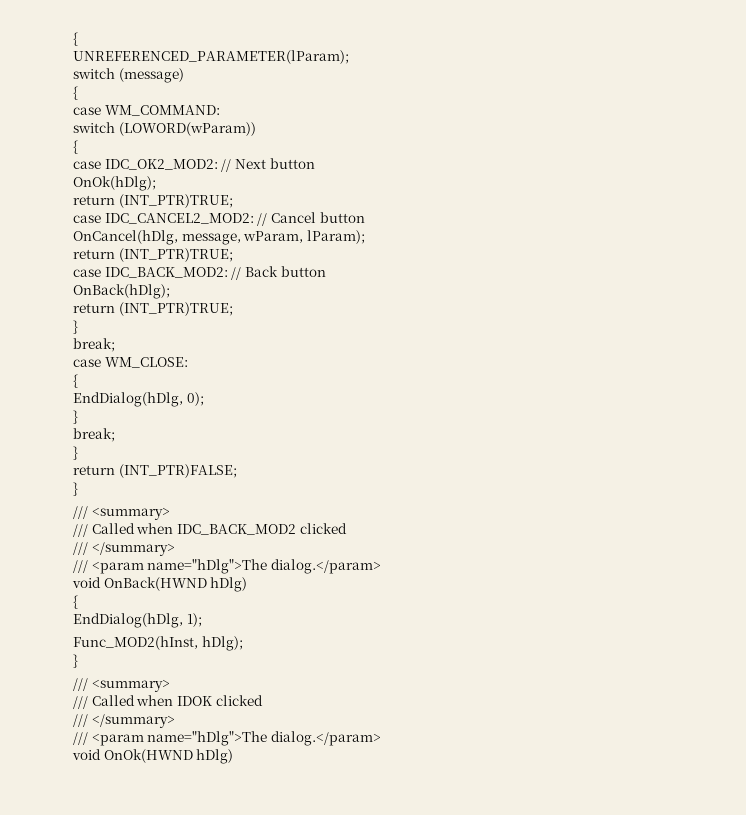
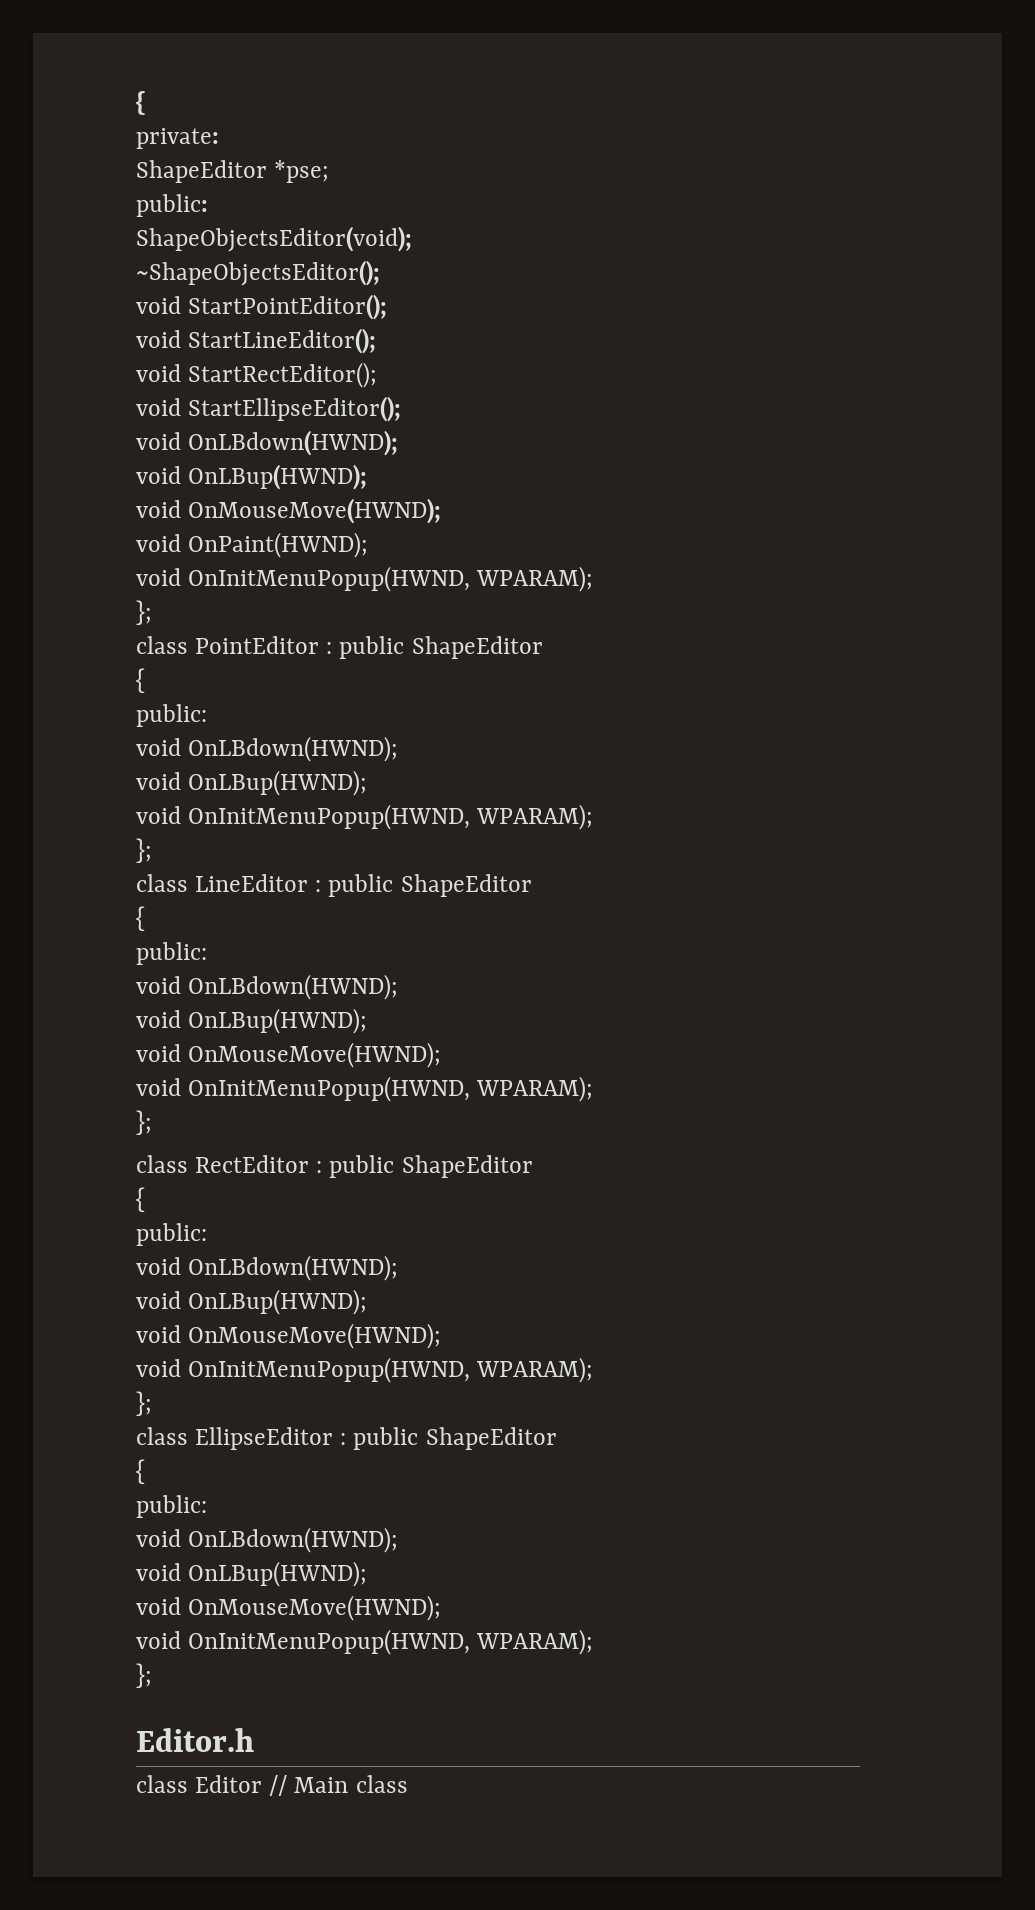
[73,32,78,46] [73,50,349,64] [73,68,184,83] [73,86,78,100] [73,105,220,116] [73,122,256,136] [73,140,78,154] [73,158,315,172] [73,176,156,191] [73,194,233,208] [73,212,365,226] [73,230,365,245] [73,248,233,262] [73,266,326,280] [73,284,170,299] [73,302,233,316] [73,320,78,334] [73,338,115,352] [73,357,188,368] [73,374,78,388] [73,392,204,407] [73,410,78,424] [73,428,115,442] [73,446,78,460] [73,464,237,478] [73,482,78,496] [73,506,170,520] [73,523,347,537] [73,542,175,556] [73,559,381,574] [72,577,248,592] [73,595,78,609] [73,613,202,628] [73,636,243,651] [73,654,78,668] [73,678,170,692] [73,695,263,709] [73,714,175,728] [73,731,381,746] [72,749,234,764] { // UNREFERENCED_PARAMETER(lParam); // switch (message) // { // case WM_COMMAND: // switch (LOWORD(wParam)) // { // case IDC_OK2_MOD2: // Next button // OnOk(hDlg); // return (INT_PTR)TRUE; // case IDC_CANCEL2_MOD2: // Cancel button // OnCancel(hDlg, message, wParam, lParam); // return (INT_PTR)TRUE; // case IDC_BACK_MOD2: // Back button // OnBack(hDlg); // return (INT_PTR)TRUE; // } // break; // case WM_CLOSE: // { // EndDialog(hDlg, 0); // } // break; // } // return (INT_PTR)FALSE; // } // /// <summary> // /// Called when IDC_BACK_MOD2 clicked // /// </summary> // /// <param name="hDlg">The dialog.</param> // void OnBack(HWND hDlg) // { // EndDialog(hDlg, 1); // Func_MOD2(hInst, hDlg); // } // /// <summary> // /// Called when IDOK clicked // /// </summary> // /// <param name="hDlg">The dialog.</param> // void OnOk(HWND hDlg) -> [136,91,145,115] [136,128,219,149] [136,160,330,183] [136,194,208,217] [136,226,412,252] [136,260,380,286] [136,294,388,320] [136,328,377,354] [136,362,378,388] [136,396,402,422] [136,430,399,456] [136,464,368,490] [136,498,442,524] [136,532,369,558] [136,566,594,592] [136,600,152,625] [136,636,543,659] [136,668,145,693] [136,704,207,727] [136,736,399,762] [136,770,368,796] [136,804,594,830] [136,838,152,863] [136,874,532,897] [136,906,145,931] [136,942,207,965] [136,974,399,1000] [136,1008,368,1034] [136,1042,442,1068] [136,1076,594,1102] [136,1110,152,1135] [136,1155,533,1178] [136,1187,145,1212] [136,1223,207,1246] [136,1255,399,1281] [136,1289,368,1315] [136,1323,442,1349] [136,1357,594,1383] [136,1391,152,1416] [136,1427,557,1450] [136,1459,145,1484] [136,1495,207,1518] [136,1527,399,1553] [136,1561,368,1587] [136,1595,442,1621] [136,1629,594,1655] [136,1663,152,1688] [136,1728,254,1752] [136,1775,408,1796] { // private: // ShapeEditor *pse; // public: // ShapeObjectsEditor(void); // ~ShapeObjectsEditor(); // void StartPointEditor(); // void StartLineEditor(); // void StartRectEditor(); // void StartEllipseEditor(); // void OnLBdown(HWND); // void OnLBup(HWND); // void OnMouseMove(HWND); // void OnPaint(HWND); // void OnInitMenuPopup(HWND, WPARAM); // }; // class PointEditor : public ShapeEditor // { // public: // void OnLBdown(HWND); // void OnLBup(HWND); // void OnInitMenuPopup(HWND, WPARAM); // }; // class LineEditor : public ShapeEditor // { // public: // void OnLBdown(HWND); // void OnLBup(HWND); // void OnMouseMove(HWND); // void OnInitMenuPopup(HWND, WPARAM); // }; // class RectEditor : public ShapeEditor // { // public: // void OnLBdown(HWND); // void OnLBup(HWND); // void OnMouseMove(HWND); // void OnInitMenuPopup(HWND, WPARAM); // }; // class EllipseEditor : public ShapeEditor // { // public: // void OnLBdown(HWND); // void OnLBup(HWND); // void OnMouseMove(HWND); // void OnInitMenuPopup(HWND, WPARAM); // }; // Editor.h // class Editor // Main class

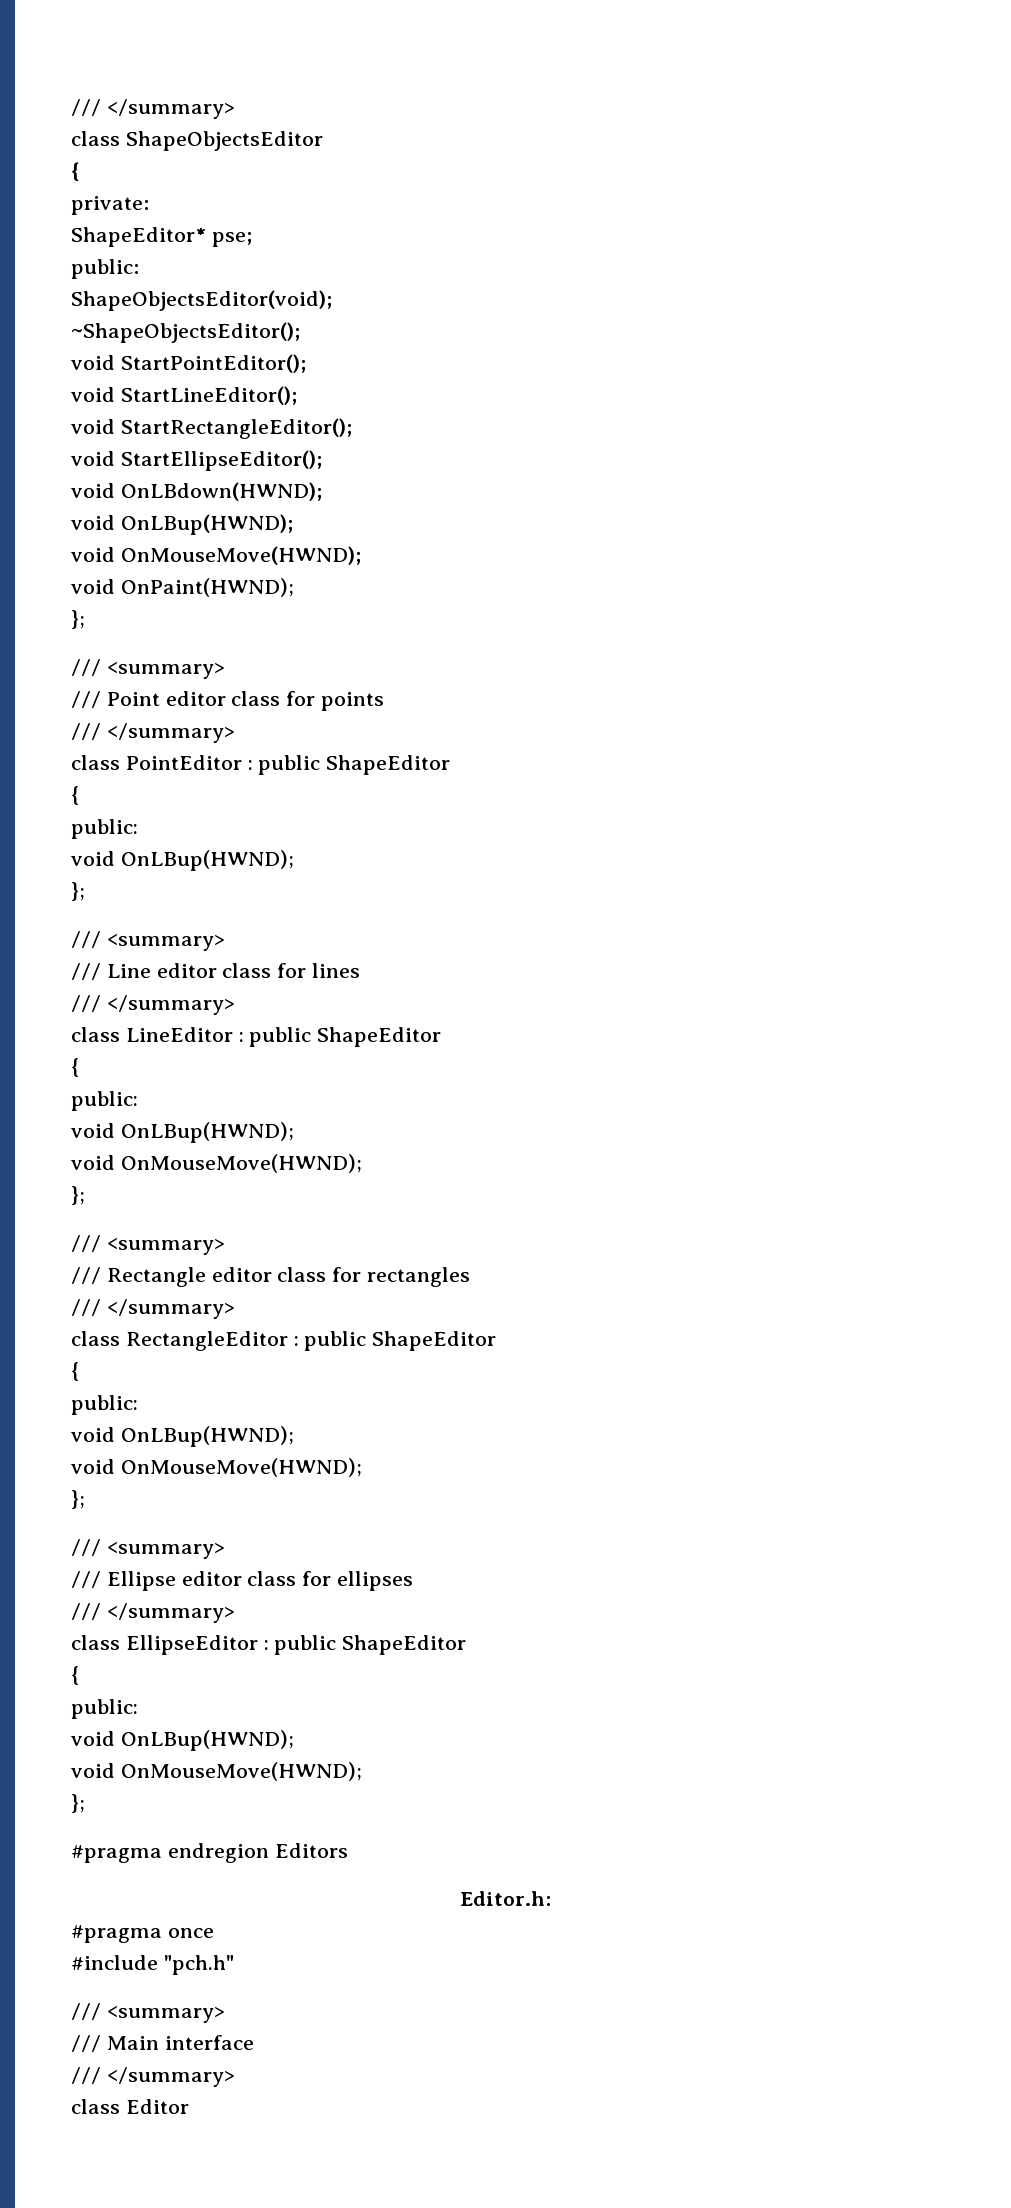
(136, 103) none -> [71,99,235,119] [71,131,323,151] /// </summary> // class ShapeObjectsEditor //
[136,160,330,183] ShapeEditor *pse; -> [71,227,252,247] ShapeEditor* pse;
[188,362,378,388] StartRectEditor(); -> [120,418,352,439] StartRectangleEditor();
[136,566,594,592] [136,600,152,625] void OnInitMenuPopup(HWND, WPARAM); // }; -> [71,610,85,629] [71,659,225,679] [71,691,384,711] [71,723,235,743] }; // /// <summary> // /// Point editor class for points // /// </summary>
[136,736,399,762] [136,770,368,796] [136,804,594,830] [136,838,152,863] // void OnLBdown(HWND); // void OnLBup(HWND); // void OnInitMenuPopup(HWND, WPARAM); // }; -> [71,850,294,871] [71,882,85,901] [71,931,225,951] [71,963,360,980] [71,995,235,1015] // void OnLBup(HWND); // }; // /// <summary> // /// Line editor class for lines // /// </summary>
[136,974,399,1000] [136,1008,368,1034] [136,1042,442,1068] [136,1076,594,1102] [136,1110,152,1135] [136,1155,533,1178] [136,1187,145,1212] [136,1223,207,1246] [136,1255,399,1281] [136,1289,368,1315] [136,1323,442,1349] [136,1357,594,1383] [136,1391,152,1416] // void OnLBdown(HWND); // void OnLBup(HWND); // void OnMouseMove(HWND); // void OnInitMenuPopup(HWND, WPARAM); // }; // class RectEditor : public ShapeEditor // { // public: // void OnLBdown(HWND); // void OnLBup(HWND); // void OnMouseMove(HWND); // void OnInitMenuPopup(HWND, WPARAM); // }; -> [71,1122,294,1143] [71,1154,362,1173] [71,1186,85,1205] [71,1235,225,1255] [71,1267,470,1287] [71,1299,235,1319] [71,1331,497,1351] [71,1362,79,1381] [71,1395,138,1415] [71,1426,294,1447] [71,1458,362,1477] [71,1490,85,1509] [71,1539,225,1559] [71,1571,413,1591] [71,1603,235,1623] // void OnLBup(HWND); // void OnMouseMove(HWND); // }; // /// <summary> // /// Rectangle editor class for rectangles // /// </summary> // class RectangleEditor : public ShapeEditor // { // public: // void OnLBup(HWND); // void OnMouseMove(HWND); // }; // /// <summary> // /// Ellipse editor class for ellipses // /// </summary>
[136,1527,399,1553] [136,1561,368,1587] [136,1595,442,1621] [136,1629,594,1655] [136,1663,152,1688] [136,1728,254,1752] // void OnLBdown(HWND); // void OnLBup(HWND); // void OnMouseMove(HWND); // void OnInitMenuPopup(HWND, WPARAM); // }; // Editor.h -> [71,1730,294,1751] [71,1762,362,1781] [71,1794,85,1813] [71,1843,348,1863] [460,1891,552,1906] [71,1925,214,1943] [71,1955,234,1975] [71,2003,225,2023] [71,2035,254,2052] [71,2067,235,2087] // void OnLBup(HWND); // void OnMouseMove(HWND); // }; // #pragma endregion Editors // Editor.h: // #pragma once // #include "pch.h" // /// <summary> // /// Main interface // /// </summary>
[269,1775,408,1796] // Main class -> (189, 2106) none

